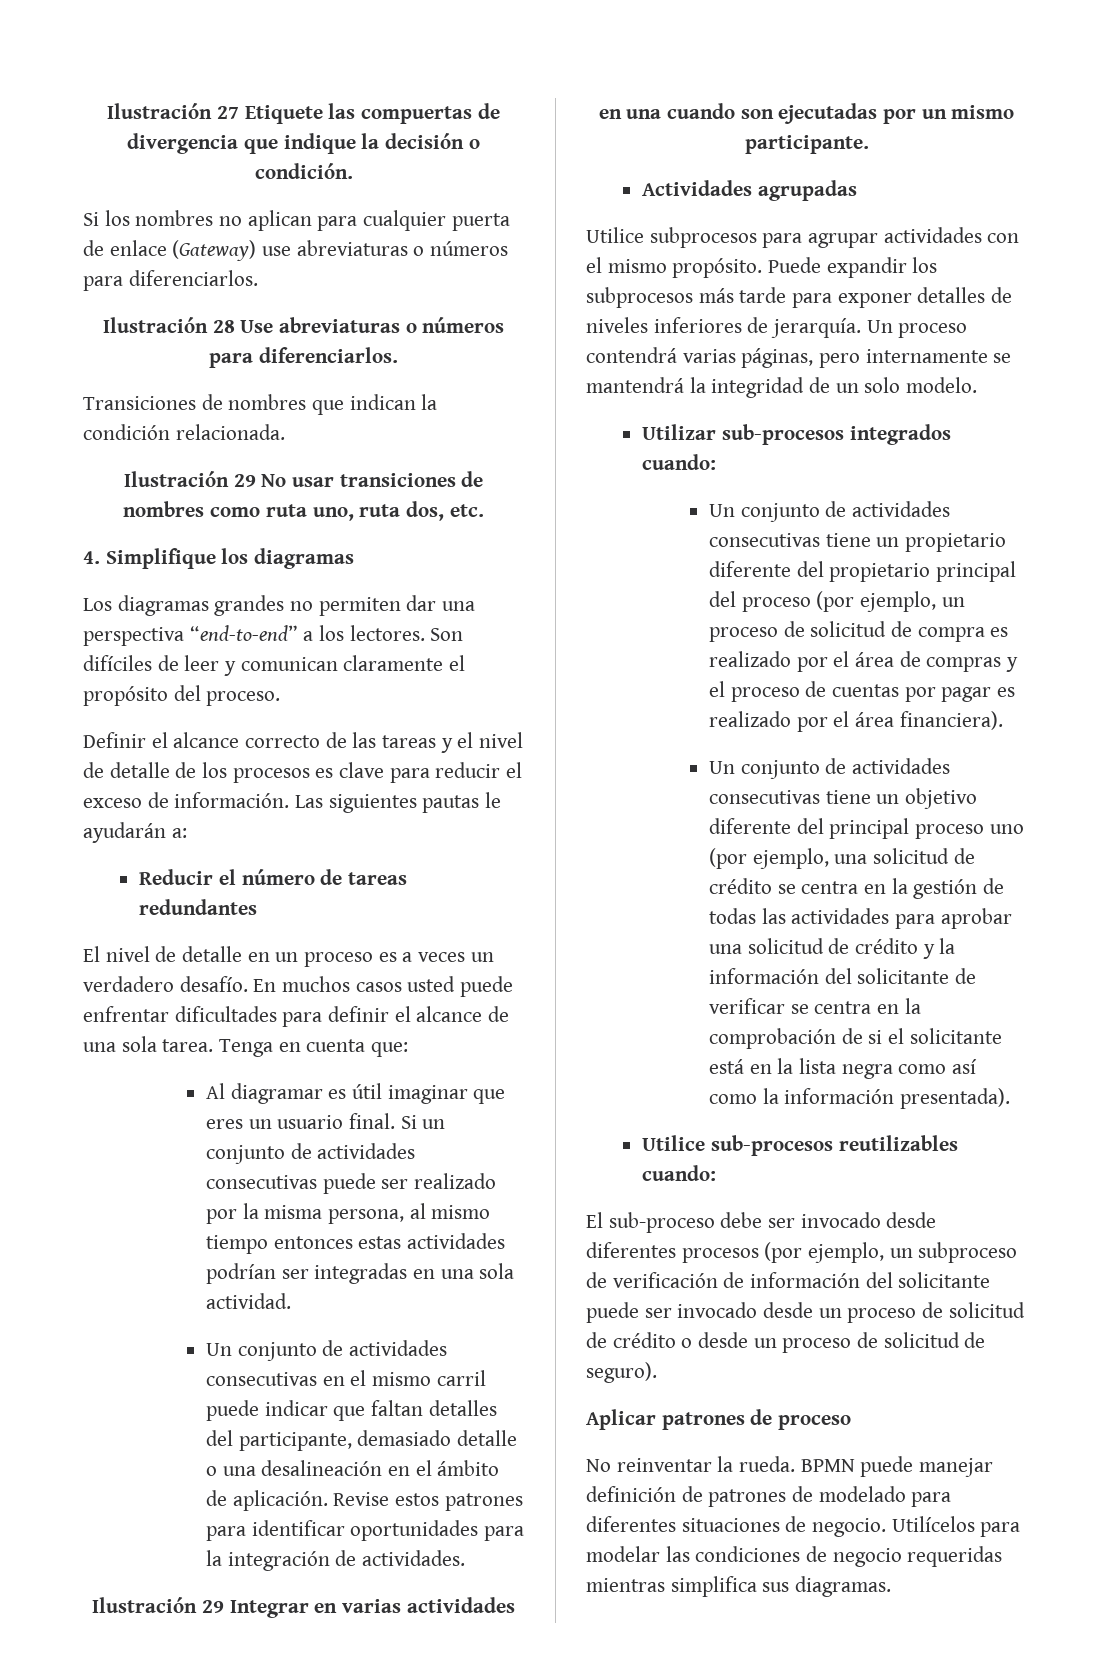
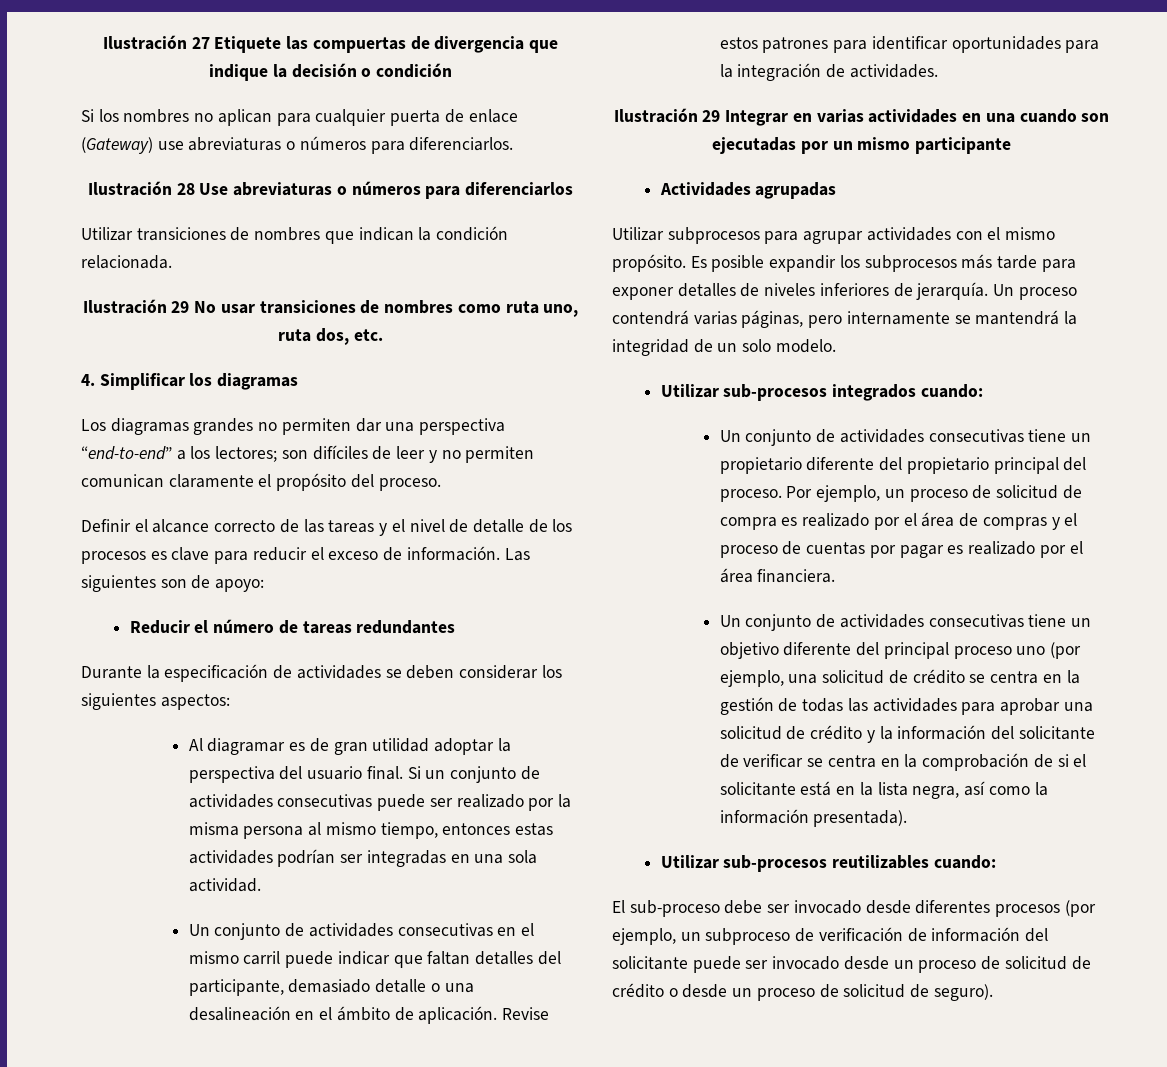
[254,163,353,179] condición. -> [375,63,452,78] condición
[258,347,398,363] [83,396,196,410] diferenciarlos. // Transiciones -> [465,182,574,196] [81,227,226,241] diferenciarlos // Utilizar transiciones
[105,548,216,569] Simplifique -> [99,373,185,390] Simplificar
[349,625,464,641] lectores. Son -> [215,446,308,462] lectores; son
(237, 668) none -> [441,446,535,463] no permiten
[422,792,502,813] [83,822,187,843] pautas le ayudarán a: -> [160,575,265,592] son de apoyo:
[83,946,494,967] [83,976,514,997] [83,1006,510,1027] [83,1036,409,1057] [205,1083,506,1104] [205,1119,272,1129] El nivel de detalle en un proceso es a veces un verdadero desafío. En muchos casos usted puede enfrentar dificultades para definir el alcance de una sola tarea. Tenga en cuenta que: // Al diagramar es útil imaginar que eres un -> [81,664,562,682] [81,693,230,710] [188,738,511,755] [188,766,303,783] Durante la especificación de actividades se deben considerar los siguientes aspectos: // Al diagramar es de gran utilidad adoptar la perspectiva del
[327,1209,404,1224] persona, -> [243,826,304,839] persona
[205,1235,268,1254] tiempo -> [380,822,438,839] tiempo,
[744,135,869,154] participante. -> [914,137,1011,154] participante
[586,227,644,243] Utilice -> [612,227,664,241] Utilizar
[768,257,822,273] Puede -> [690,255,765,272] Es posible
[741,591,855,612] proceso (por -> [719,486,813,502] proceso. Por
[899,711,1003,730] financiera). -> [757,569,836,583] financiera.
[841,1064,947,1079] negra como -> [912,786,960,799] negra,
[642,1135,706,1151] Utilice -> [660,855,719,869] Utilizar
[586,1409,852,1430] [586,1456,994,1477] [586,1486,952,1507] [586,1516,1021,1537] [586,1546,1003,1567] [586,1576,892,1597] // Aplicar patrones de proceso // No reinventar la rueda. BPMN puede manejar definición de patrones de modelado para diferentes situaciones de negocio. Utilícelos para modelar las condiciones de negocio requeridas mientras simplifica sus diagramas. -> (993, 992) none

